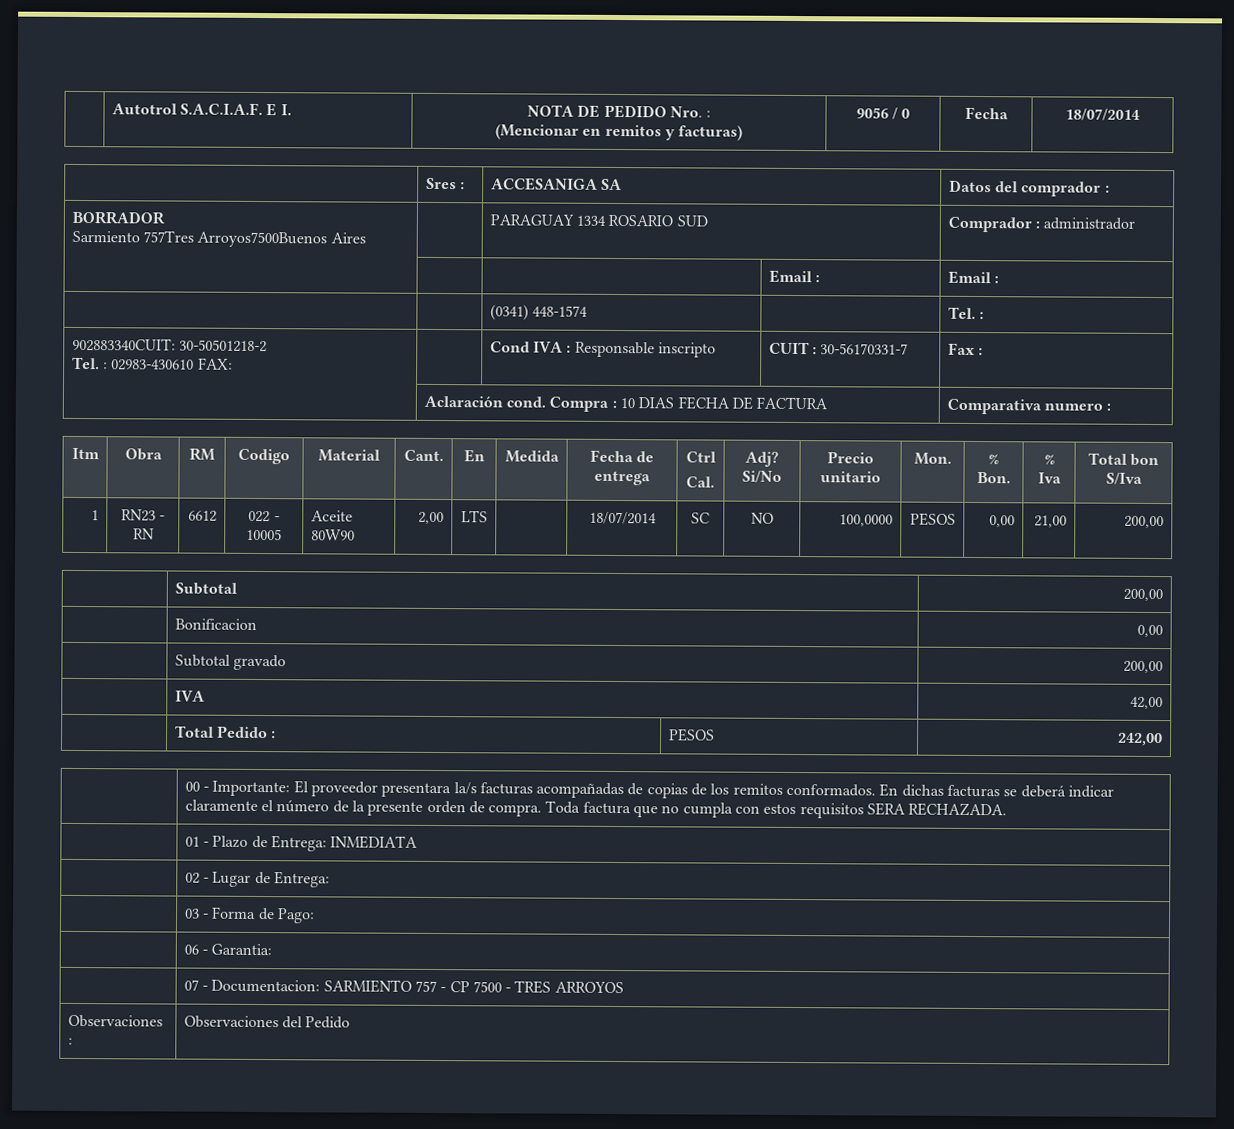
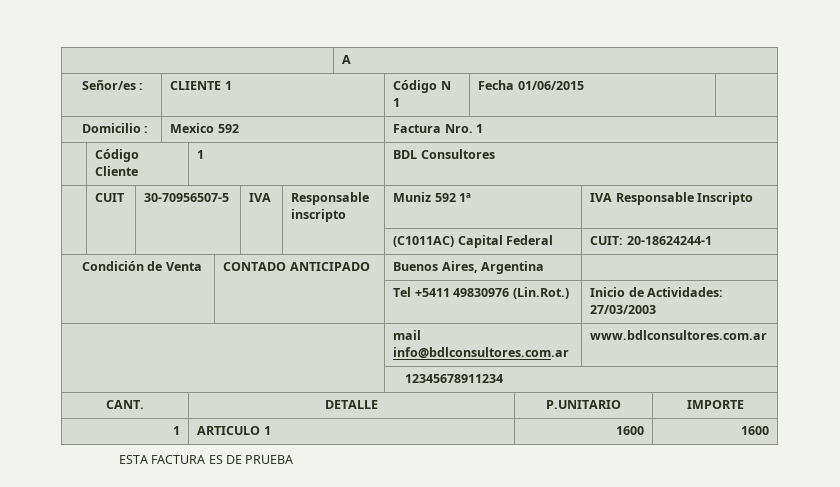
[111,102,292,117] [526,104,712,119] [494,124,744,141] [855,107,911,120] [964,106,1009,120] [1065,108,1140,121] [425,177,465,190] [490,177,622,191] [948,179,1110,197] [71,210,165,225] [71,230,366,248] [489,214,708,227] [947,216,1136,233] [768,269,820,284] [947,270,999,285] [489,304,588,321] [947,306,984,320] [71,337,267,353] [71,356,233,371] [489,341,716,358] [768,341,909,355] [947,342,983,356] [423,395,829,412] [946,398,1112,415] [71,447,100,460] [124,448,163,461] [189,447,216,461] [237,448,290,465] [318,449,380,462] [403,449,444,462] [463,449,485,463] [504,450,560,463] [589,449,655,463] [594,470,651,486] [685,451,716,463] [686,476,715,488] [745,451,779,467] [742,470,782,483] [827,451,874,464] [820,471,881,483] [913,452,952,465] [988,454,999,465] [976,472,1011,484] [1043,454,1055,465] [1037,472,1062,484] [1087,452,1160,467] [1105,472,1143,485] [91,510,100,521] [120,509,166,522] [132,528,155,540] [187,510,217,522] [248,510,280,523] [245,528,282,541] [310,510,353,522] [310,529,355,541] [418,511,445,525] [460,510,488,523] [588,511,657,525] [691,512,710,524] [750,512,774,524] [839,514,894,527] [909,512,956,526] [989,515,1016,528] [1034,515,1068,528] [1124,515,1165,529] [174,582,237,595] [1123,588,1164,602] [174,618,257,630] [1137,624,1164,638] [174,654,286,671] [1123,660,1164,674] [174,690,205,702] [1130,696,1164,710] [174,725,277,739] [668,728,715,742] [1117,732,1164,747] [184,780,1114,799] [184,799,1008,819] [184,835,419,852] [184,871,330,888] [184,906,315,924] [183,943,273,956] [183,979,624,994] [67,1014,163,1028] [67,1037,73,1045] [183,1015,351,1029] | Autotrol S.A.C.I.A.F. E I. | NOTA DE PEDIDO Nro. : // (Mencionar en remitos y facturas) | 9056 / 0 | Fecha | 18/07/2014 // | Sres : | ACCESANIGA SA | Datos del comprador : // BORRADOR // Sarmiento 757Tres Arroyos7500Buenos Aires | | PARAGUAY 1334 ROSARIO SUD | Comprador : administrador // | | | Email : | Email : // | | (0341) 448-1574 | | Tel. : // 902883340CUIT: 30-50501218-2 // Tel. : 02983-430610 FAX: | | Cond IVA : Responsable inscripto | CUIT : 30-56170331-7 | Fax : // | Aclaración cond. Compra : 10 DIAS FECHA DE FACTURA | Comparativa numero : // Itm | Obra | RM | Codigo | Material | Cant. | En | Medida | Fecha de entrega | Ctrl // Cal. | Adj? Si/No | Precio unitario | Mon. | % Bon. | % Iva | Total bon S/Iva // 1 | RN23 - RN | 6612 | 022 - 10005 | Aceite 80W90 | 2,00 | LTS | | 18/07/2014 | SC | NO | 100,0000 | PESOS | 0,00 | 21,00 | 200,00 // | Subtotal | 200,00 // | Bonificacion | 0,00 // | Subtotal gravado | 200,00 // | IVA | 42,00 // | Total Pedido : | PESOS | 242,00 // | 00 - Importante: El proveedor presentara la/s facturas acompañadas de copias de los remitos conformados. En dichas facturas se deberá indicar claramente el número de la presente orden de compra. Toda factura que no cumpla con estos requisitos SERA RECHAZADA. // | 01 - Plazo de Entrega: INMEDIATA // | 02 - Lugar de Entrega: // | 03 - Forma de Pago: // | 06 - Garantia: // | 07 - Documentacion: SARMIENTO 757 - CP 7500 - TRES ARROYOS // Observaciones : | Observaciones del Pedido -> [342,55,352,64] [82,80,144,90] [170,81,232,90] [393,80,451,93] [393,98,401,107] [478,80,584,90] [82,123,149,133] [170,123,239,133] [393,124,484,133] [95,149,140,162] [95,166,139,176] [197,150,205,159] [393,149,495,159] [95,193,125,202] [144,193,230,202] [249,193,272,202] [291,192,370,205] [291,209,347,222] [393,192,472,202] [590,192,754,205] [393,235,554,248] [590,236,712,245] [82,261,202,271] [223,262,370,271] [393,261,545,274] [393,287,569,299] [590,287,724,297] [590,305,657,314] [393,330,422,340] [393,347,570,358] [590,330,768,340] [405,374,504,383] [106,400,144,409] [325,400,378,409] [546,400,621,409] [686,400,744,409] [172,426,180,435] [197,426,271,435] [615,426,644,435] [740,426,769,435] [118,455,294,464] | A // Señor/es : | CLIENTE 1 | Código N 1 | Fecha 01/06/2015 | // Domicilio : | Mexico 592 | Factura Nro. 1 // | Código Cliente | 1 | BDL Consultores // | CUIT | 30-70956507-5 | IVA | Responsable inscripto | Muniz 592 1ª | IVA Responsable Inscripto // | | | | | (C1011AC) Capital Federal | CUIT: 20-18624244-1 // Condición de Venta | CONTADO ANTICIPADO | Buenos Aires, Argentina | // | | Tel +5411 49830976 (Lin.Rot.) | Inicio de Actividades: 27/03/2003 // | mail info@bdlconsultores.com.ar | www.bdlconsultores.com.ar // | 12345678911234 // CANT. | DETALLE | P.UNITARIO | IMPORTE // 1 | ARTICULO 1 | 1600 | 1600 // ESTA FACTURA ES DE PRUEBA

